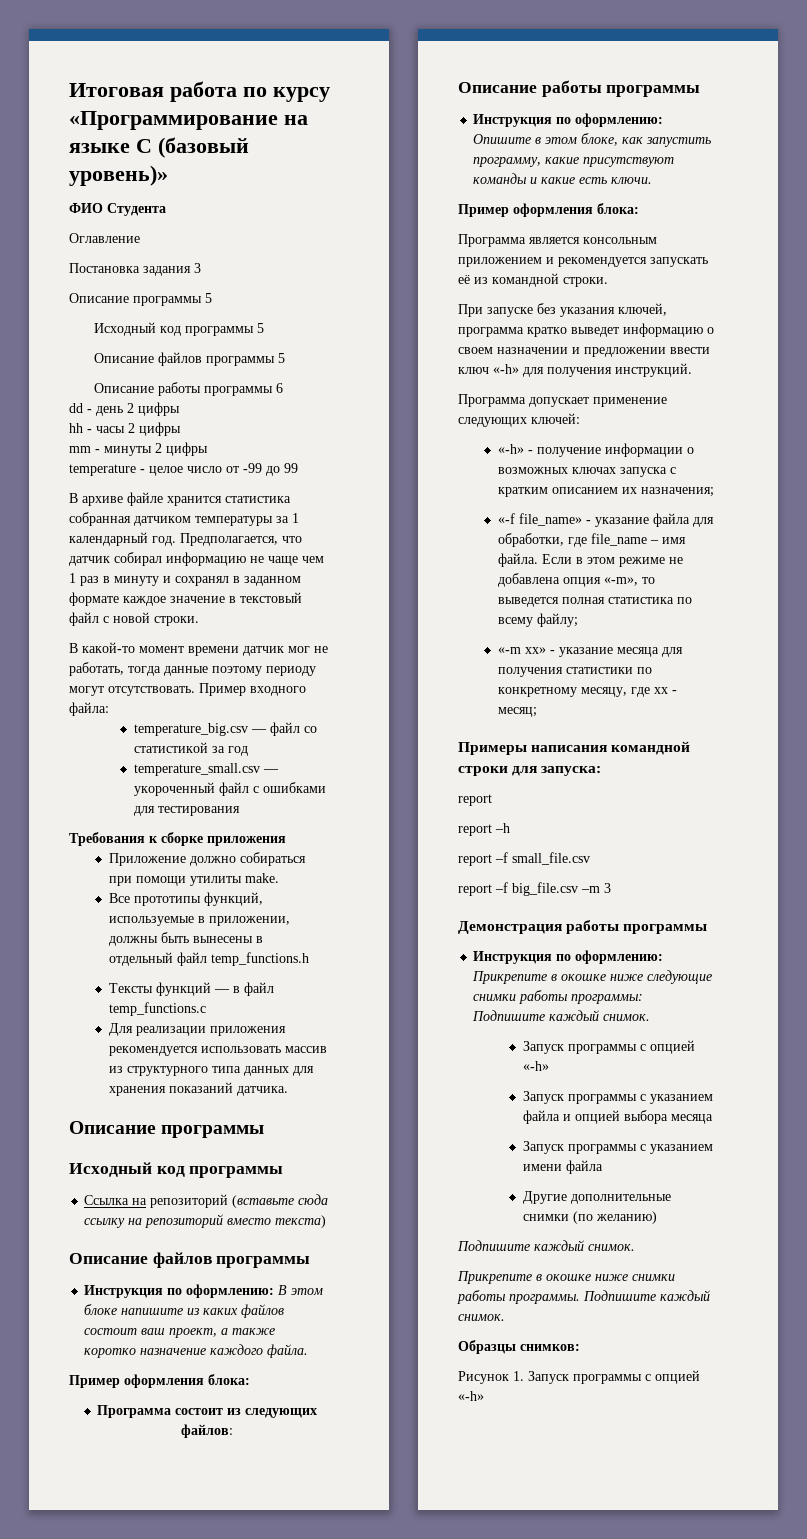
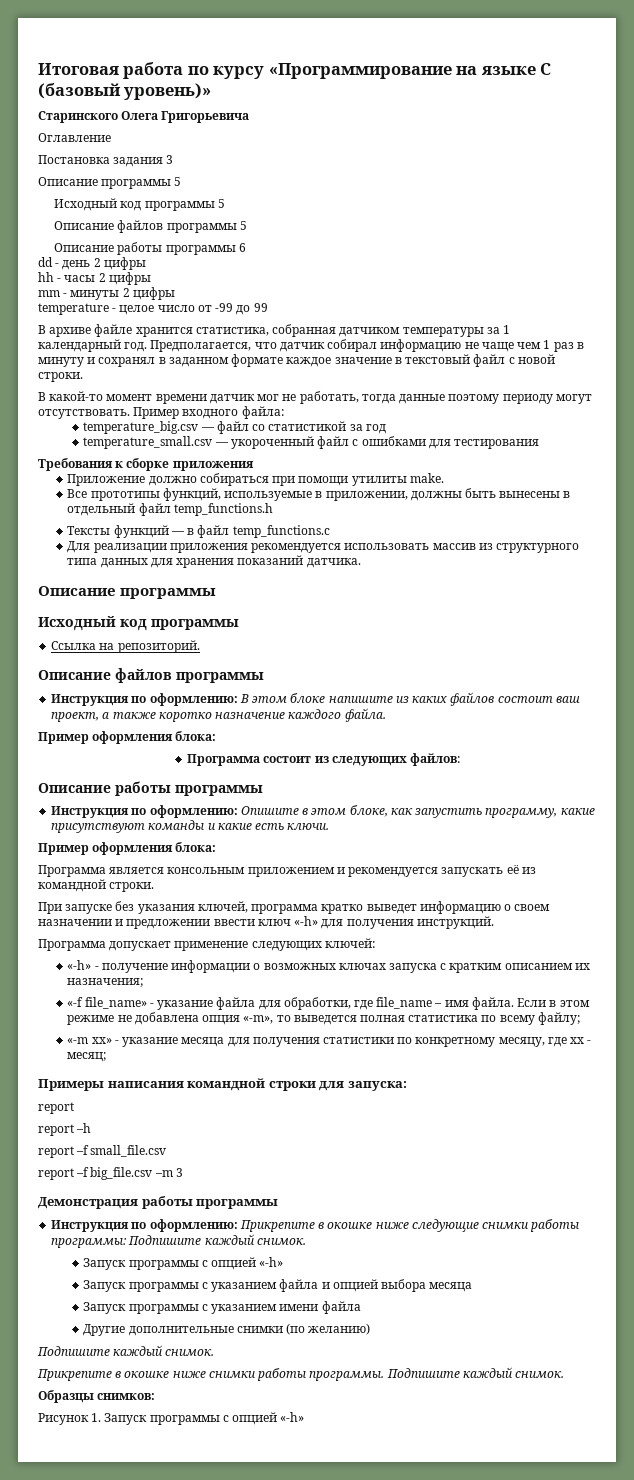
[69,203,166,216] ФИО Студента -> [38,111,250,123] Старинского Олега Григорьевича
[225,496,291,503] статистика -> [195,327,269,336] статистика,
[150,1194,329,1208] [84,1214,327,1228] репозиторий (вставьте сюда ссылку на репозиторий вместо текста) -> [117,640,200,653] репозиторий.

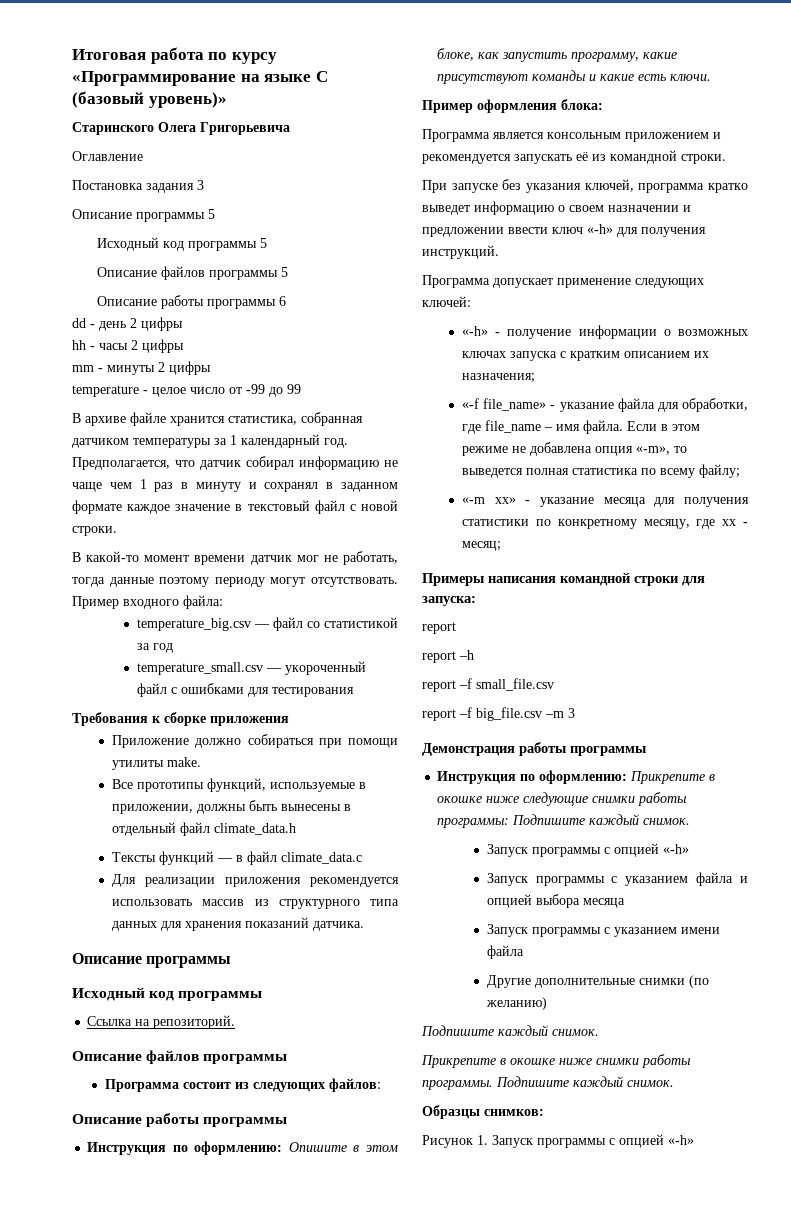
[173,503,273,516] temp_functions.h -> [214,823,297,835] climate_data.h
[232,525,330,538] temp_functions.c -> [281,852,363,864] climate_data.c
[51,692,580,706] [51,708,386,722] [38,731,217,744] // Инструкция по оформлению: В этом блоке напишите из каких файлов состоит ваш проект, а также коротко назначение каждого файла. // Пример оформления блока: -> (288, 1059) none

